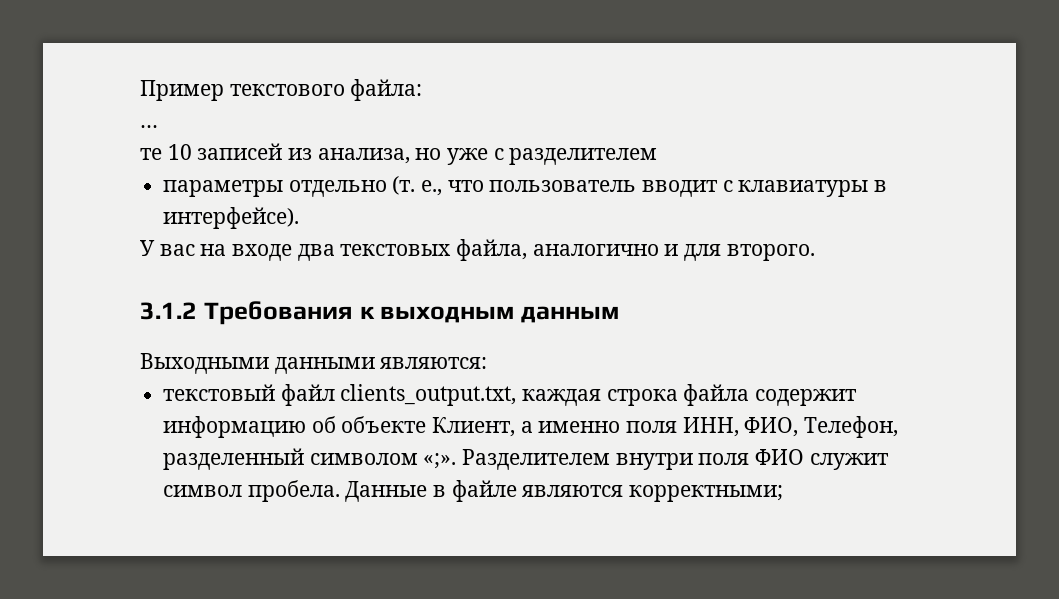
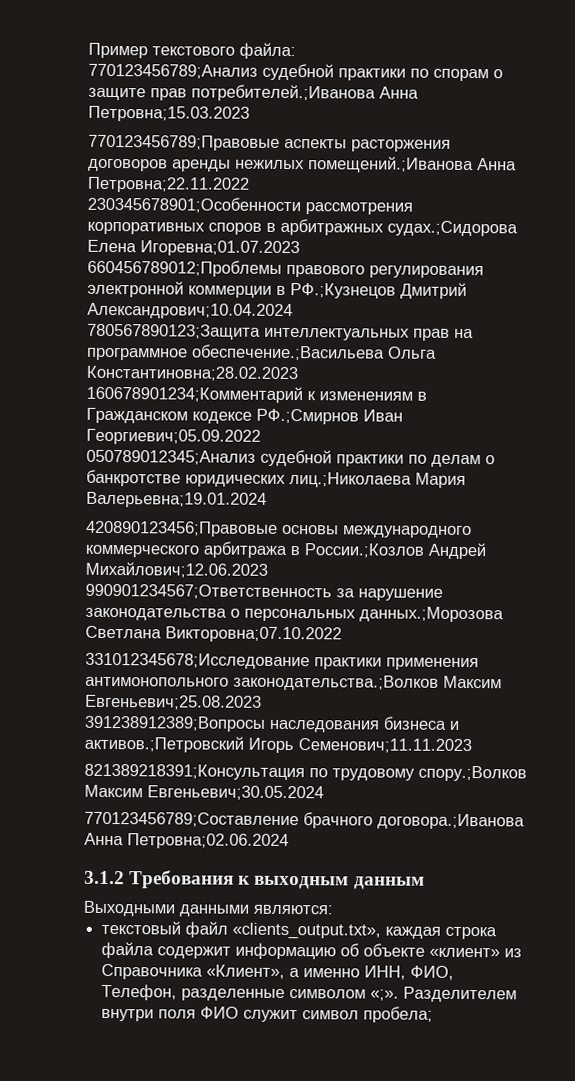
[140,125,158,128] [140,143,658,165] [163,176,888,197] [163,207,300,229] [140,239,815,261] … // те 10 записей из анализа, но уже с разделителем // параметры отдельно (т. е., что пользователь вводит с клавиатуры в интерфейсе). // У вас на входе два текстовых файла, аналогично и для второго. -> [88,63,503,82] [88,84,419,102] [88,105,250,122] [88,134,451,152] [88,156,517,174] [87,176,250,193] [87,196,413,215] [87,218,518,237] [87,239,300,257] [87,259,484,279] [87,280,467,299] [87,302,293,320] [87,323,474,341] [87,344,437,361] [86,365,298,382] [86,385,427,404] [86,407,403,425] [86,428,261,445] [86,449,495,468] [86,469,466,488] [86,491,267,508] [86,520,472,539] [85,541,486,560] [85,561,268,578] [85,583,443,601] [85,606,504,623] [85,625,342,643] [85,652,479,671] [85,674,502,691] [85,694,262,710] [84,715,459,733] [84,735,472,754] [84,763,527,782] [84,784,324,801] [84,811,525,830] [84,832,289,850] 770123456789;Анализ судебной практики по спорам о защите прав потребителей.;Иванова Анна Петровна;15.03.2023 // 770123456789;Правовые аспекты расторжения договоров аренды нежилых помещений.;Иванова Анна Петровна;22.11.2022 // 230345678901;Особенности рассмотрения корпоративных споров в арбитражных судах.;Сидорова Елена Игоревна;01.07.2023 // 660456789012;Проблемы правового регулирования электронной коммерции в РФ.;Кузнецов Дмитрий Александрович;10.04.2024 // 780567890123;Защита интеллектуальных прав на программное обеспечение.;Васильева Ольга Константиновна;28.02.2023 // 160678901234;Комментарий к изменениям в Гражданском кодексе РФ.;Смирнов Иван Георгиевич;05.09.2022 // 050789012345;Анализ судебной практики по делам о банкротстве юридических лиц.;Николаева Мария Валерьевна;19.01.2024 // 420890123456;Правовые основы международного коммерческого арбитража в России.;Козлов Андрей Михайлович;12.06.2023 // 990901234567;Ответственность за нарушение законодательства о персональных данных.;Морозова Светлана Викторовна;07.10.2022 // 331012345678;Исследование практики применения антимонопольного законодательства.;Волков Максим Евгеньевич;25.08.2023 // 391238912389;Вопросы наследования бизнеса и активов.;Петровский Игорь Семенович;11.11.2023 // 821389218391;Консультация по трудовому спору.;Волков Максим Евгеньевич;30.05.2024 // 770123456789;Составление брачного договора.;Иванова Анна Петровна;02.06.2024
[340,384,517,406] clients_output.txt, -> [232,922,382,940] «clients_output.txt»,
[432,417,516,437] Клиент, -> [429,947,523,958] [101,963,286,980] «клиент» из Справочника «Клиент»,
[626,421,678,433] поля -> (361, 973) none
[163,448,305,470] разделенный -> [181,988,286,1001] разделенные
[247,480,784,502] пробела. Данные в файле являются корректными; -> [363,1006,434,1023] пробела;

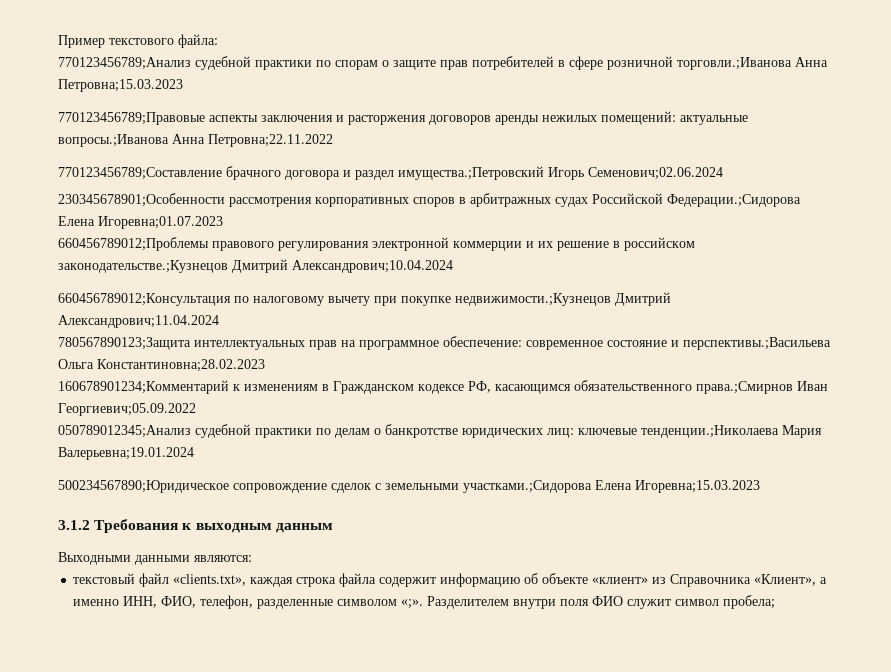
[191,84,376,102] потребителей.;Иванова -> [472,56,792,70] потребителей в сфере розничной торговли.;Иванова
(347, 143) none -> [261,115,344,122] заключения и
[308,156,474,174] помещений.;Иванова -> [601,111,748,125] [58,134,169,147] помещений: актуальные вопросы.;Иванова
(250, 184) none -> [58,166,723,180] // 770123456789;Составление брачного договора и раздел имущества.;Петровский Игорь Семенович;02.06.2024
[387,220,518,237] судах.;Сидорова -> [555,193,801,207] судах Российской Федерации.;Сидорова
[276,282,467,299] [87,302,293,320] в РФ.;Кузнецов Дмитрий Александрович;10.04.2024 -> [526,237,695,251] [58,259,453,273] [58,292,671,306] [58,315,219,328] и их решение в российском законодательстве.;Кузнецов Дмитрий Александрович;10.04.2024 // 660456789012;Консультация по налоговому вычету при покупке недвижимости.;Кузнецов Дмитрий Александрович;11.04.2024
[192,344,385,361] обеспечение.;Васильева -> [443,336,831,350] обеспечение: современное состояние и перспективы.;Васильева
[256,408,359,425] РФ.;Смирнов -> [468,380,793,394] РФ, касающимся обязательственного права.;Смирнов
[289,472,412,488] лиц.;Николаева -> [547,425,779,438] лиц: ключевые тенденции.;Николаева
[86,520,472,539] [85,541,486,560] [85,561,268,578] [85,583,443,601] [85,606,504,623] [85,625,342,643] [85,652,479,671] [85,674,502,691] [85,694,262,710] [84,715,459,733] [84,735,472,754] [84,763,527,782] [84,784,324,801] [84,811,525,830] [84,832,289,850] 420890123456;Правовые основы международного коммерческого арбитража в России.;Козлов Андрей Михайлович;12.06.2023 // 990901234567;Ответственность за нарушение законодательства о персональных данных.;Морозова Светлана Викторовна;07.10.2022 // 331012345678;Исследование практики применения антимонопольного законодательства.;Волков Максим Евгеньевич;25.08.2023 // 391238912389;Вопросы наследования бизнеса и активов.;Петровский Игорь Семенович;11.11.2023 // 821389218391;Консультация по трудовому спору.;Волков Максим Евгеньевич;30.05.2024 // 770123456789;Составление брачного договора.;Иванова Анна Петровна;02.06.2024 -> [58,480,760,493] 500234567890;Юридическое сопровождение сделок с земельными участками.;Сидорова Елена Игоревна;15.03.2023
[232,922,382,940] «clients_output.txt», -> [173,574,247,586] «clients.txt»,
[101,983,178,1001] Телефон, -> [200,595,254,609] телефон,

